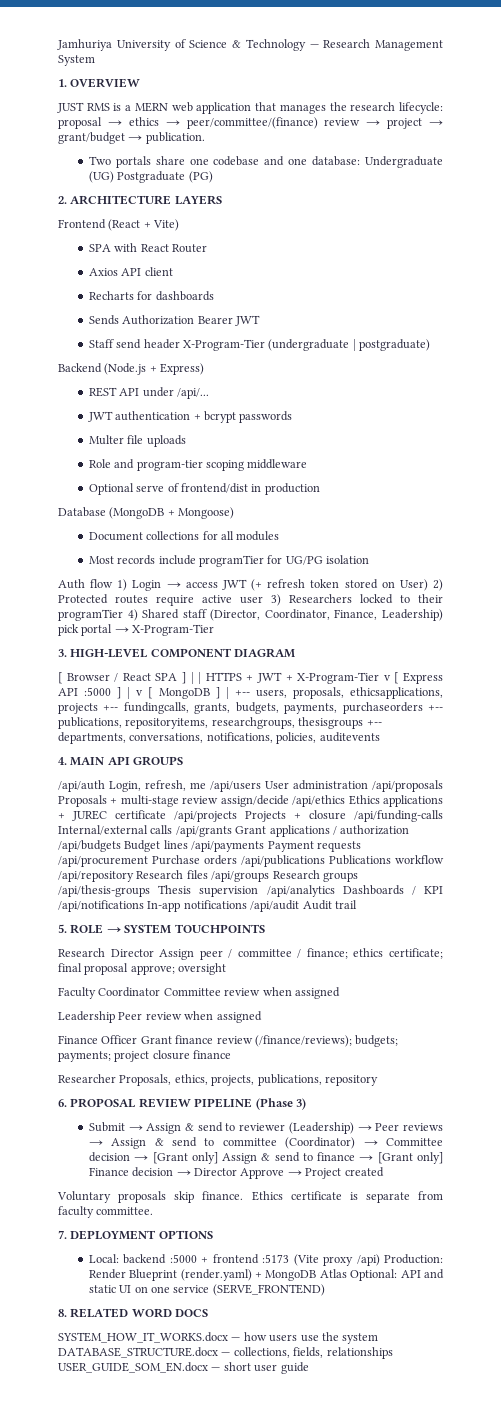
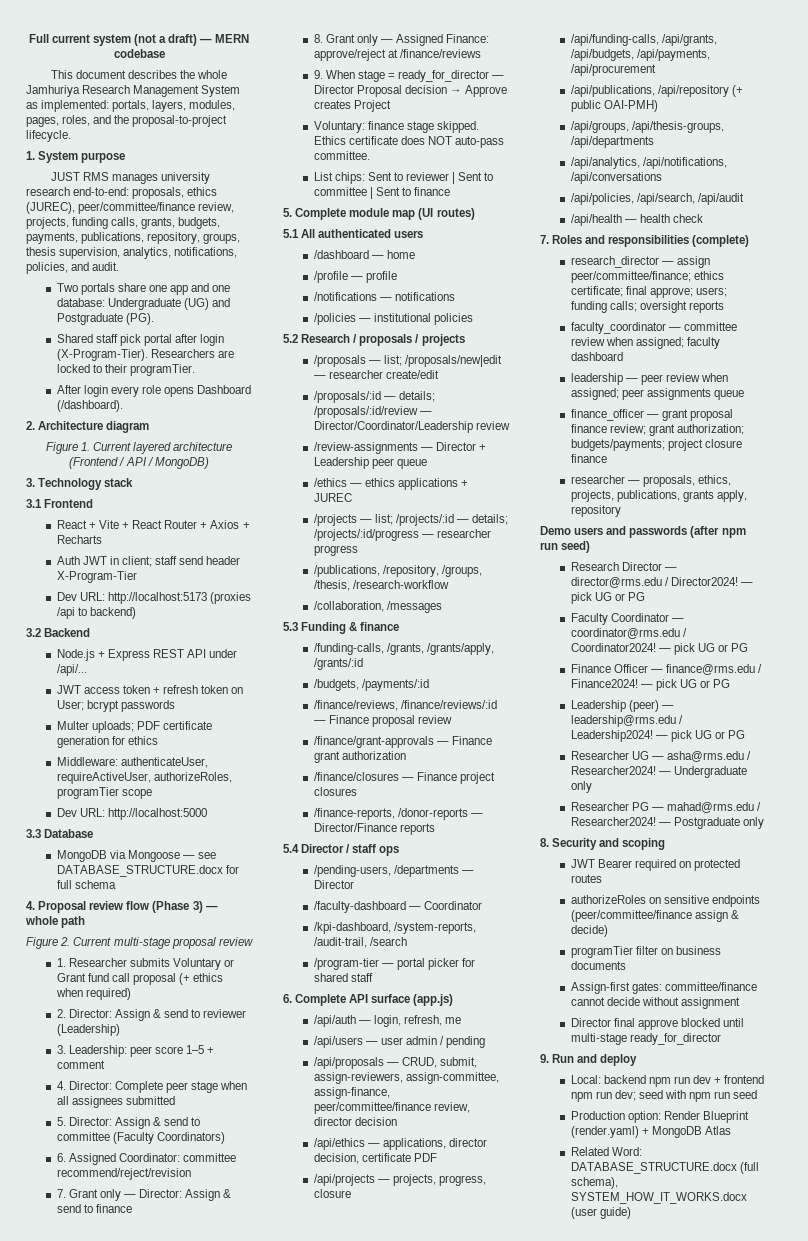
[57,39,443,51] [58,55,95,66] [58,78,141,88] Jamhuriya University of Science & Technology — Research Management System // 1. OVERVIEW -> [28,34,250,46] [113,49,165,58] [50,70,228,79] [26,85,241,97] [26,100,236,112] [26,115,228,127] [26,130,71,142] [26,151,126,163] Full current system (not a draft) — MERN codebase // This document describes the whole Jamhuriya Research Management System as implemented: portals, layers, modules, pages, roles, and the proposal-to-project lifecycle. // 1. System purpose
[113,102,444,114] [58,117,443,129] [58,132,205,144] is a MERN web application that manages the research lifecycle: proposal → ethics → peer/committee/(finance) review → project → grant/budget → publication. -> [111,172,210,184] [26,187,218,199] [26,202,235,214] [26,217,221,229] [26,232,241,244] [26,247,238,259] [26,262,120,274] manages university research end-to-end: proposals, ethics (JUREC), peer/committee/finance review, projects, funding calls, grants, budgets, payments, publications, repository, groups, thesis supervision, analytics, notifications, policies, and audit.
[213,156,260,166] codebase -> [170,285,189,295] app
[117,171,213,183] [58,195,222,205] [58,219,180,231] [88,243,208,253] [88,267,173,276] [88,291,214,301] [88,315,261,326] [88,339,431,351] [58,363,205,375] Postgraduate (PG) // 2. ARCHITECTURE LAYERS // Frontend (React + Vite) // SPA with React Router // Axios API client // Recharts for dashboards // Sends Authorization Bearer JWT // Staff send header X-Program-Tier (undergraduate | postgraduate) // Backend (Node.js + Express) // -> [212,298,231,307] [56,313,154,325] [56,334,225,346] [56,349,234,361] [56,364,196,376] [56,385,252,397] [56,400,123,412] [26,421,150,433] [45,442,233,454] [69,457,209,469] [26,478,134,490] [26,499,94,508] [56,520,250,529] [56,535,102,544] [56,556,241,567] [56,571,137,583] [56,592,252,604] [56,607,136,619] [26,628,91,637] [56,649,150,661] and Postgraduate (PG). // Shared staff pick portal after login (X-Program-Tier). Researchers are locked to their programTier. // After login every role opens Dashboard (/dashboard). // 2. Architecture diagram // Figure 1. Current layered architecture (Frontend / API / MongoDB) // 3. Technology stack // 3.1 Frontend // React + Vite + React Router + Axios + Recharts // Auth JWT in client; staff send header X-Program-Tier // Dev URL: http://localhost:5173 (proxies /api to backend) // 3.2 Backend // Node.js + Express
[115,411,293,423] [88,435,186,447] [88,459,308,471] [88,483,320,495] [58,507,235,519] [88,531,280,541] [88,555,370,567] [58,579,443,591] [58,594,443,606] [58,609,443,621] [58,624,215,636] [58,648,296,658] [58,672,443,684] [58,687,444,699] [58,702,443,714] [58,717,382,729] [58,732,380,744] [58,756,184,766] [58,780,443,792] [58,795,443,807] [58,810,443,822] [58,825,410,837] [58,840,361,852] [58,855,444,867] [58,870,358,882] [58,885,444,897] [58,900,357,912] [58,924,265,934] [58,948,443,960] [58,963,227,975] [58,987,340,999] [58,1011,262,1023] [58,1035,399,1047] [58,1050,232,1062] [58,1074,378,1086] [58,1098,306,1110] [88,1122,143,1132] authentication + bcrypt passwords // Multer file uploads // Role and program-tier scoping middleware // Optional serve of frontend/dist in production // Database (MongoDB + Mongoose) // Document collections for all modules // Most records include programTier for UG/PG isolation // Auth flow 1) Login → access JWT (+ refresh token stored on User) 2) Protected routes require active user 3) Researchers locked to their programTier 4) Shared staff (Director, Coordinator, Finance, Leadership) pick portal → X-Program-Tier // 3. HIGH-LEVEL COMPONENT DIAGRAM // [ Browser / React SPA ] | | HTTPS + JWT + X-Program-Tier v [ Express API :5000 ] | v [ MongoDB ] | +-- users, proposals, ethicsapplications, projects +-- fundingcalls, grants, budgets, payments, purchaseorders +-- publications, repositoryitems, researchgroups, thesisgroups +-- departments, conversations, notifications, policies, auditevents // 4. MAIN API GROUPS // /api/auth Login, refresh, me /api/users User administration /api/proposals Proposals + multi-stage review assign/decide /api/ethics Ethics applications + JUREC certificate /api/projects Projects + closure /api/funding-calls Internal/external calls /api/grants Grant applications / authorization /api/budgets Budget lines /api/payments Payment requests /api/procurement Purchase orders /api/publications Publications workflow /api/repository Research files /api/groups Research groups /api/thesis-groups Thesis supervision /api/analytics Dashboards / KPI /api/notifications In-app notifications /api/audit Audit trail // 5. ROLE → SYSTEM TOUCHPOINTS // Research Director Assign peer / committee / finance; ethics certificate; final proposal approve; oversight // Faculty Coordinator Committee review when assigned // Leadership Peer review when assigned // Finance Officer Grant finance review (/finance/reviews); budgets; payments; project closure finance // Researcher Proposals, ethics, projects, publications, repository // 6. PROPOSAL REVIEW PIPELINE (Phase 3) // Submit → -> [83,685,244,694] [56,700,175,712] [56,721,213,733] [56,736,158,748] [56,757,208,768] [56,772,232,784] [56,787,152,799] [56,808,207,820] [26,829,94,838] [56,850,217,862] [56,865,239,877] [56,880,116,889] [26,901,218,913] [25,916,86,928] [26,937,253,949] [56,958,235,970] [56,973,224,985] [55,988,131,1000] [56,1009,112,1018] access token + refresh token on User; bcrypt passwords // Multer uploads; PDF certificate generation for ethics // Middleware: authenticateUser, requireActiveUser, authorizeRoles, programTier scope // Dev URL: http://localhost:5000 // 3.3 Database // MongoDB via Mongoose — see DATABASE_STRUCTURE.docx for full schema // 4. Proposal review flow (Phase 3) — whole path // Figure 2. Current multi-stage proposal review // 1. Researcher submits Voluntary or Grant fund call proposal (+ ethics when required) // 2. Director:
[357,1123,444,1131] [88,1140,103,1146] → Peer reviews → -> [56,1045,215,1057] [56,1060,105,1069] [56,1081,248,1093] [56,1096,175,1108] [56,1117,112,1126] // 3. Leadership: peer score 1–5 + comment // 4. Director: Complete peer stage when all assignees submitted // 5. Director:
[285,1137,443,1149] [88,1152,218,1164] (Coordinator) → Committee decision → [Grant only] -> [112,1132,225,1144] [56,1153,237,1165] [56,1168,191,1180] [56,1189,183,1201] (Faculty Coordinators) // 6. Assigned Coordinator: committee recommend/reject/revision // 7. Grant only — Director:
[359,1152,443,1164] [88,1167,384,1179] [57,1191,443,1203] [58,1206,154,1218] [58,1230,213,1240] [88,1254,443,1266] → [Grant only] Finance decision → Director Approve → Project created // Voluntary proposals skip finance. Ethics certificate is separate from faculty committee. // 7. DEPLOYMENT OPTIONS // Local: backend :5000 + frontend :5173 (Vite proxy /api) Production: -> [313,34,490,46] [313,49,481,61] [313,70,505,82] [313,85,508,97] [313,100,391,112] [313,121,480,133] [313,136,505,148] [313,151,370,160] [313,172,494,184] [313,187,451,199] [283,208,475,220] [283,229,424,238] [313,250,415,259] [313,271,397,283] [313,292,455,301] [313,313,474,325] [283,334,465,346] [313,355,503,367] [313,370,439,379] [313,391,435,403] [313,406,432,418] [313,421,510,433] [313,442,487,454] [313,457,427,469] [313,478,469,490] [313,493,352,502] [313,514,509,526] [313,529,491,541] [313,545,358,556] [313,565,482,577] [313,580,449,591] [313,601,442,613] [283,622,400,634] [313,643,494,655] [313,658,363,670] [313,679,429,691] [313,700,497,711] [313,715,453,727] [313,736,492,748] [313,751,406,763] [313,772,496,784] [313,787,357,796] [313,808,483,820] [313,823,435,835] [283,844,400,856] [313,865,474,877] [313,880,354,889] [313,901,482,913] [313,922,476,934] [313,937,407,948] [313,958,476,970] [313,973,373,982] [283,994,454,1006] [313,1015,462,1027] [313,1036,486,1048] [313,1057,478,1069] [313,1072,499,1084] [313,1087,390,1099] [313,1102,470,1114] [313,1117,397,1126] [313,1138,488,1150] [313,1153,437,1164] [313,1174,487,1186] [313,1189,351,1198] [570,34,717,46] [570,49,710,61] [570,64,656,76] [570,85,743,97] [570,100,658,112] [570,121,724,133] [570,136,654,148] [570,157,727,169] [570,172,662,184] [570,193,744,205] [570,214,704,226] [540,235,750,247] [570,256,710,268] [570,271,724,283] [570,286,728,298] [570,301,725,313] [570,322,737,334] [570,337,721,349] [570,352,623,361] [570,373,729,385] [570,388,745,400] [570,409,734,421] [570,424,745,436] [570,439,742,451] [570,454,607,463] [570,475,732,487] [570,490,748,502] [570,505,621,517] [540,526,746,538] [540,541,591,553] [570,562,677,571] [570,577,754,588] [570,592,646,604] [570,613,684,625] [570,628,687,639] [570,643,749,655] [570,664,763,675] [570,679,731,691] [570,700,674,712] [570,715,683,727] [570,730,746,742] [570,751,752,762] [570,766,747,778] [570,781,592,793] [570,802,762,813] [570,817,765,829] [540,838,666,850] [570,859,741,871] [570,874,602,883] [570,895,761,907] [570,910,739,922] [570,925,608,937] [570,946,722,958] [570,961,626,970] [570,982,757,994] [570,997,741,1009] [570,1018,745,1030] [570,1033,721,1045] [540,1054,638,1066] [570,1075,765,1087] [570,1090,758,1102] [570,1111,661,1123] // 8. Grant only — Assigned Finance: approve/reject at /finance/reviews // 9. When stage = ready_for_director — Director Proposal decision → Approve creates Project // Voluntary: finance stage skipped. Ethics certificate does NOT auto-pass committee. // List chips: Sent to reviewer | Sent to committee | Sent to finance // 5. Complete module map (UI routes) // 5.1 All authenticated users // /dashboard — home // /profile — profile // /notifications — notifications // /policies — institutional policies // 5.2 Research / proposals / projects // /proposals — list; /proposals/new|edit — researcher create/edit // /proposals/:id — details; /proposals/:id/review — Director/Coordinator/Leadership review // /review-assignments — Director + Leadership peer queue // /ethics — ethics applications + JUREC // /projects — list; /projects/:id — details; /projects/:id/progress — researcher progress // /publications, /repository, /groups, /thesis, /research-workflow // /collaboration, /messages // 5.3 Funding & finance // /funding-calls, /grants, /grants/apply, /grants/:id // /budgets, /payments/:id // /finance/reviews, /finance/reviews/:id — Finance proposal review // /finance/grant-approvals — Finance grant authorization // /finance/closures — Finance project closures // /finance-reports, /donor-reports — Director/Finance reports // 5.4 Director / staff ops // /pending-users, /departments — Director // /faculty-dashboard — Coordinator // /kpi-dashboard, /system-reports, /audit-trail, /search // /program-tier — portal picker for shared staff // 6. Complete API surface (app.js) // /api/auth — login, refresh, me // /api/users — user admin / pending // /api/proposals — CRUD, submit, assign-reviewers, assign-committee, assign-finance, peer/committee/finance review, director decision // /api/ethics — applications, director decision, certificate PDF // /api/projects — projects, progress, closure // /api/funding-calls, /api/grants, /api/budgets, /api/payments, /api/procurement // /api/publications, /api/repository (+ public OAI-PMH) // /api/groups, /api/thesis-groups, /api/departments // /api/analytics, /api/notifications, /api/conversations // /api/policies, /api/search, /api/audit // /api/health — health check // 7. Roles and responsibilities (complete) // research_director — assign peer/committee/finance; ethics certificate; final approve; users; funding calls; oversight reports // faculty_coordinator — committee review when assigned; faculty dashboard // leadership — peer review when assigned; peer assignments queue // finance_officer — grant proposal finance review; grant authorization; budgets/payments; project closure finance // researcher — proposals, ethics, projects, publications, grants apply, repository // Demo users and passwords (after npm run seed) // Research Director — director@rms.edu / Director2024! — pick UG or PG // Faculty Coordinator — coordinator@rms.edu / Coordinator2024! — pick UG or PG // Finance Officer — finance@rms.edu / Finance2024! — pick UG or PG // Leadership (peer) — leadership@rms.edu / Leadership2024! — pick UG or PG // Researcher UG — asha@rms.edu / Researcher2024! — Undergraduate only // Researcher PG — mahad@rms.edu / Researcher2024! — Postgraduate only // 8. Security and scoping // JWT Bearer required on protected routes // authorizeRoles on sensitive endpoints (peer/committee/finance assign & decide) // programTier filter on business documents // Assign-first gates: committee/finance cannot decide without assignment // Director final approve blocked until multi-stage ready_for_director // 9. Run and deploy // Local: backend npm run dev + frontend npm run dev; seed with npm run seed // Production option:
[350,1269,445,1281] [88,1284,325,1296] [58,1308,209,1318] [58,1332,379,1344] [58,1347,393,1359] [58,1362,309,1374] Optional: API and static UI on one service (SERVE_FRONTEND) // 8. RELATED WORD DOCS // SYSTEM_HOW_IT_WORKS.docx — how users use the system DATABASE_STRUCTURE.docx — collections, fields, relationships USER_GUIDE_SOM_EN.docx — short user guide -> [570,1147,642,1156] [570,1162,759,1174] [570,1177,618,1189] [570,1192,747,1204] [570,1207,631,1219] // Related Word: DATABASE_STRUCTURE.docx (full schema), SYSTEM_HOW_IT_WORKS.docx (user guide)

